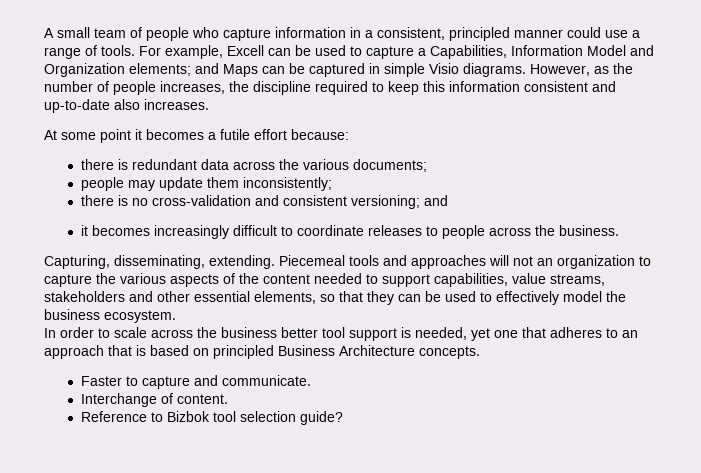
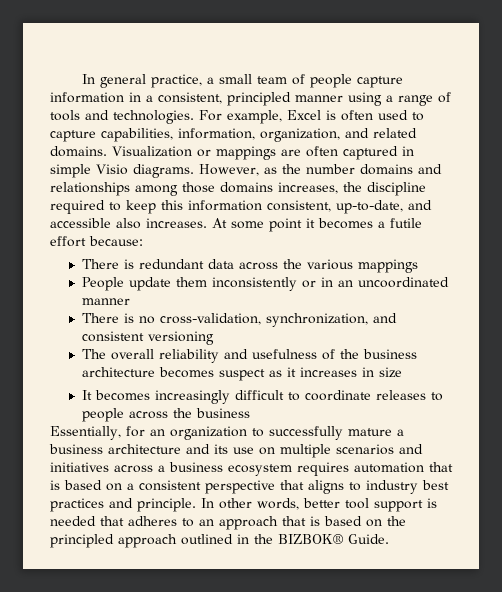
[44,28,54,38] A -> [82,74,215,88] In general practice, a
[192,27,219,38] who -> (353, 81) none
[567,27,628,38] could use -> [348,92,382,106] using
[101,45,654,59] [44,63,305,77] tools. For example, Excell can be used to capture a Capabilities, Information Model and Organization elements; and Maps can be -> [50,110,424,124] [50,128,417,142] [50,146,338,160] tools and technologies. For example, Excel is often used to capture capabilities, information, organization, and related domains. Visualization or mappings are often
[97,81,156,95] of people -> [360,164,442,175] [50,182,273,196] domains and relationships among those domains
[524,81,616,92] [44,99,110,113] consistent and up-to-date -> [267,200,432,214] [50,218,111,228] consistent, up-to-date, and accessible
(209, 104) // -> (207, 223) none
[81,159,115,170] there -> [81,259,119,269] There
[353,159,428,172] [81,177,333,191] [81,195,449,209] [81,225,89,236] documents; // people may update them inconsistently; // there is no cross-validation and consistent versioning; and // it -> [357,259,418,273] [81,277,449,291] [81,298,130,305] [81,313,397,327] [81,331,214,345] [81,349,417,363] [81,367,402,381] [81,390,92,400] mappings // People update them inconsistently or in an uncoordinated manner // There is no cross-validation, synchronization, and consistent versioning // The overall reliability and usefulness of the business architecture becomes suspect as it increases in size // It
[559,225,620,236] [44,255,651,269] [44,273,605,287] [44,291,626,305] [44,309,176,323] [44,327,277,338] business. // Capturing, disseminating, extending. Piecemeal tools and approaches will not an organization to capture the various aspects of the content needed to support capabilities, value streams, stakeholders and other essential elements, so that they can be used to effectively model the business ecosystem. // In order to scale across the business -> [195,408,250,418] [50,426,404,440] [49,444,423,458] [50,462,453,476] [50,480,449,494] [50,498,299,512] business // Essentially, for an organization to successfully mature a business architecture and its use on multiple scenarios and initiatives across a business ecosystem requires automation that is based on a consistent perspective that aligns to industry best practices and principle. In other words,
[415,327,518,341] needed, yet one -> [50,516,96,526] needed
[213,345,480,359] [81,375,312,389] [81,393,229,407] [81,411,344,425] principled Business Architecture concepts. // Faster to capture and communicate. // Interchange of content. // Reference to Bizbok tool selection guide? -> [387,516,406,526] [50,534,389,548] the principled approach outlined in the BIZBOK® Guide.

